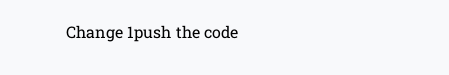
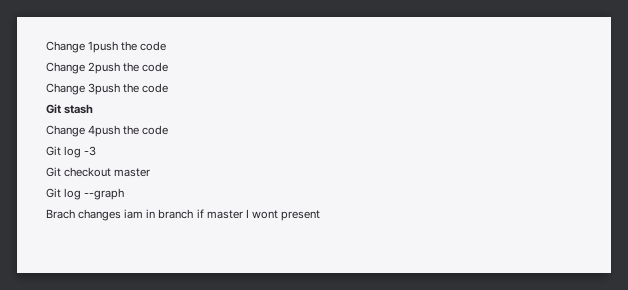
(238, 32) none -> [46,62,169,74] [46,83,169,95] [46,104,94,114] [46,125,169,137] [46,146,97,158] [46,167,151,177] [46,188,125,200] [46,209,320,221] // Change 2push the code // Change 3push the code // Git stash // Change 4push the code // Git log -3 // Git checkout master // Git log --graph // Brach changes iam in branch if master I wont present

